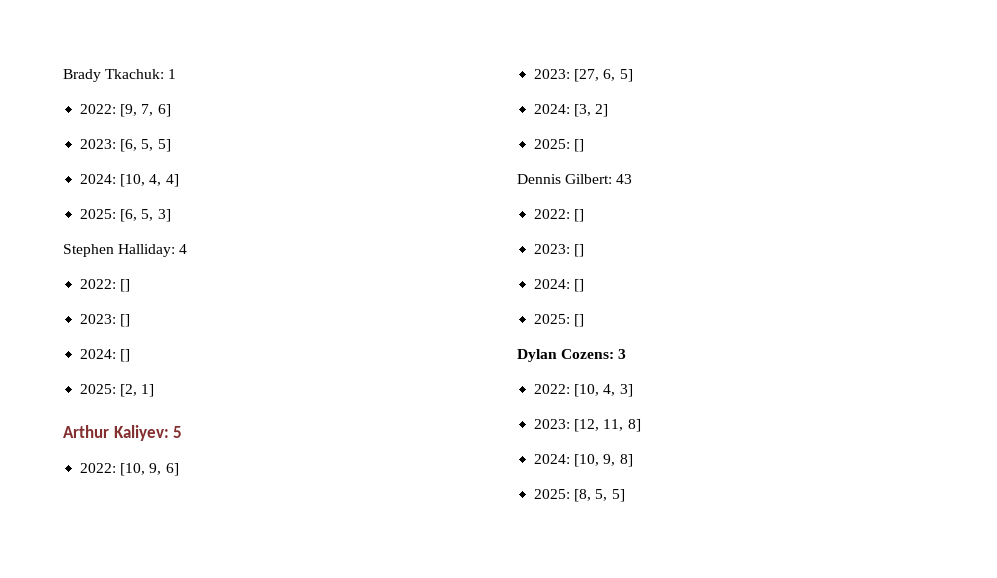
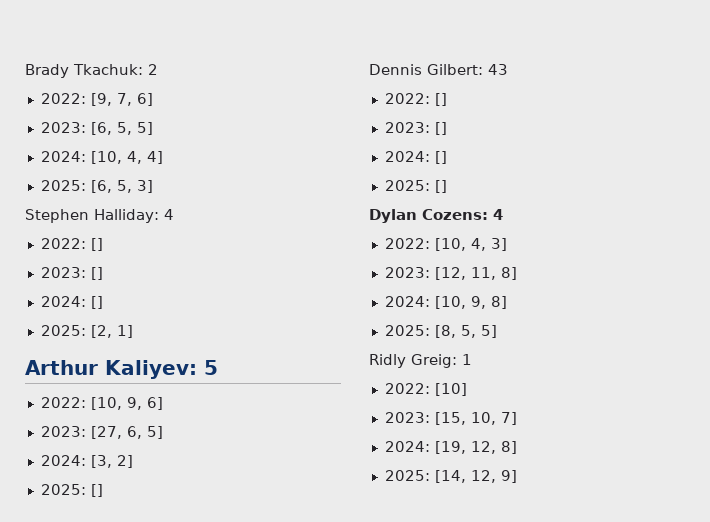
[168,69,177,79] 1 -> [148,64,158,75] 2
[618,349,627,359] 3 -> [493,209,503,220] 4
(625, 495) none -> [369,354,472,368] [384,383,467,396] [384,412,517,425] [384,441,517,454] [384,470,517,483] // Ridly Greig: 1 // 2022: [10] // 2023: [15, 10, 7] // 2024: [19, 12, 8] // 2025: [14, 12, 9]

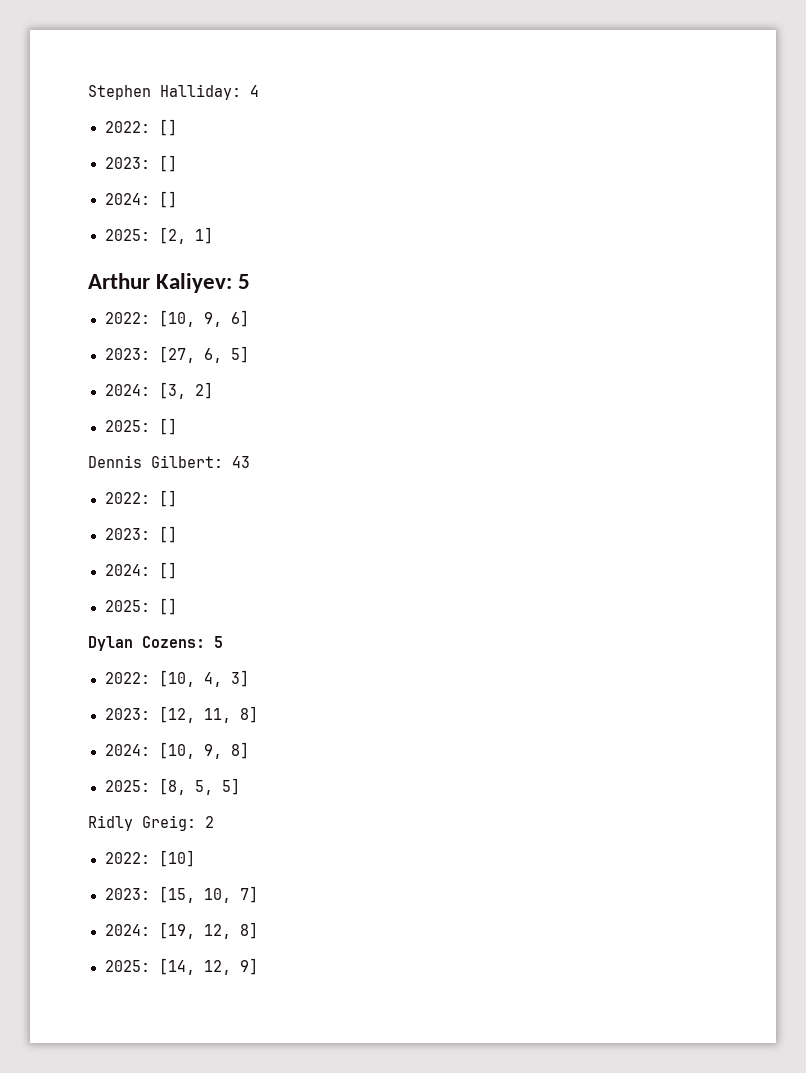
[25,64,158,78] [40,93,153,106] [40,122,153,135] [40,151,163,164] [40,180,153,193] Brady Tkachuk: 2 // 2022: [9, 7, 6] // 2023: [6, 5, 5] // 2024: [10, 4, 4] // 2025: [6, 5, 3] // -> (88, 92) none
[493,209,503,220] 4 -> [214,636,223,648] 5
[462,354,472,365] 1 -> [205,816,214,828] 2

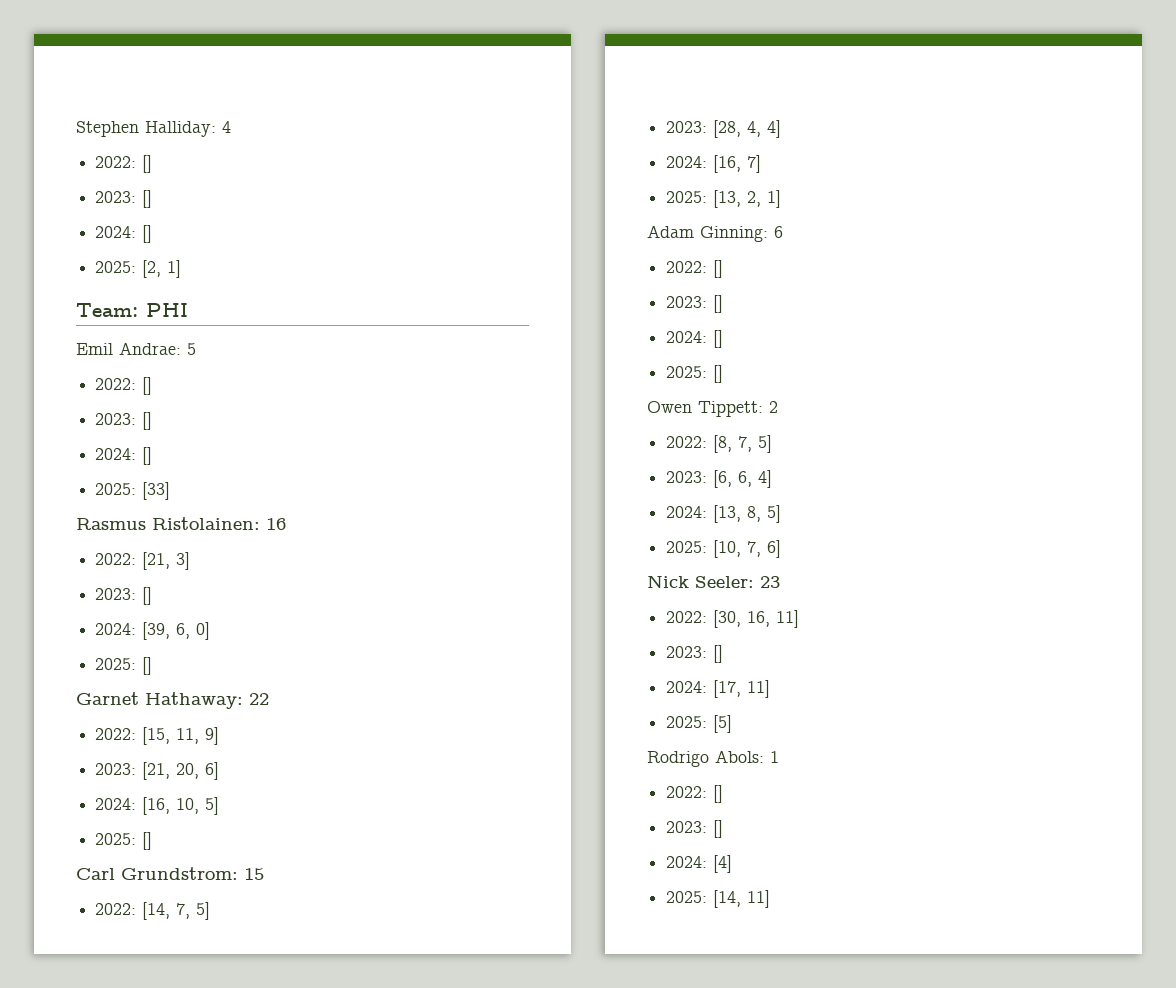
[88,273,251,293] [104,310,249,327] [104,346,249,363] [104,382,213,399] [104,418,177,435] [88,455,250,468] Arthur Kaliyev: 5 // 2022: [10, 9, 6] // 2023: [27, 6, 5] // 2024: [3, 2] // 2025: [] // Dennis Gilbert: 43 -> [76,303,188,317] [76,342,196,355] [95,377,153,395] [95,412,153,430] [95,447,153,465] [95,482,171,500] [76,517,286,530] [95,552,191,570] [95,587,153,605] [95,622,211,640] [95,657,153,675] [76,692,269,709] [95,727,220,745] [95,762,220,780] [95,797,220,815] [95,832,153,850] [76,867,264,880] [95,902,211,920] [666,120,782,138] [666,155,762,173] [666,190,782,208] [647,225,783,242] Team: PHI // Emil Andrae: 5 // 2022: [] // 2023: [] // 2024: [] // 2025: [33] // Rasmus Ristolainen: 16 // 2022: [21, 3] // 2023: [] // 2024: [39, 6, 0] // 2025: [] // Garnet Hathaway: 22 // 2022: [15, 11, 9] // 2023: [21, 20, 6] // 2024: [16, 10, 5] // 2025: [] // Carl Grundstrom: 15 // 2022: [14, 7, 5] // 2023: [28, 4, 4] // 2024: [16, 7] // 2025: [13, 2, 1] // Adam Ginning: 6
[88,636,223,651] [104,670,249,687] [104,706,258,723] [104,742,249,759] [104,778,240,795] [88,815,214,831] [104,850,195,867] [104,886,258,903] [104,922,258,939] Dylan Cozens: 5 // 2022: [10, 4, 3] // 2023: [12, 11, 8] // 2024: [10, 9, 8] // 2025: [8, 5, 5] // Ridly Greig: 2 // 2022: [10] // 2023: [15, 10, 7] // 2024: [19, 12, 8] -> [647,401,778,417] [666,435,773,453] [666,470,773,488] [666,505,782,523] [666,540,782,558] [647,575,780,588] [666,610,800,628] [666,645,724,663] [666,680,771,698] [666,715,733,733] [647,750,779,767] [666,785,724,803] [666,820,724,838] [666,855,733,873] Owen Tippett: 2 // 2022: [8, 7, 5] // 2023: [6, 6, 4] // 2024: [13, 8, 5] // 2025: [10, 7, 6] // Nick Seeler: 23 // 2022: [30, 16, 11] // 2023: [] // 2024: [17, 11] // 2025: [5] // Rodrigo Abols: 1 // 2022: [] // 2023: [] // 2024: [4]
[203,958,258,975] 12, 9] -> [747,890,771,908] 11]

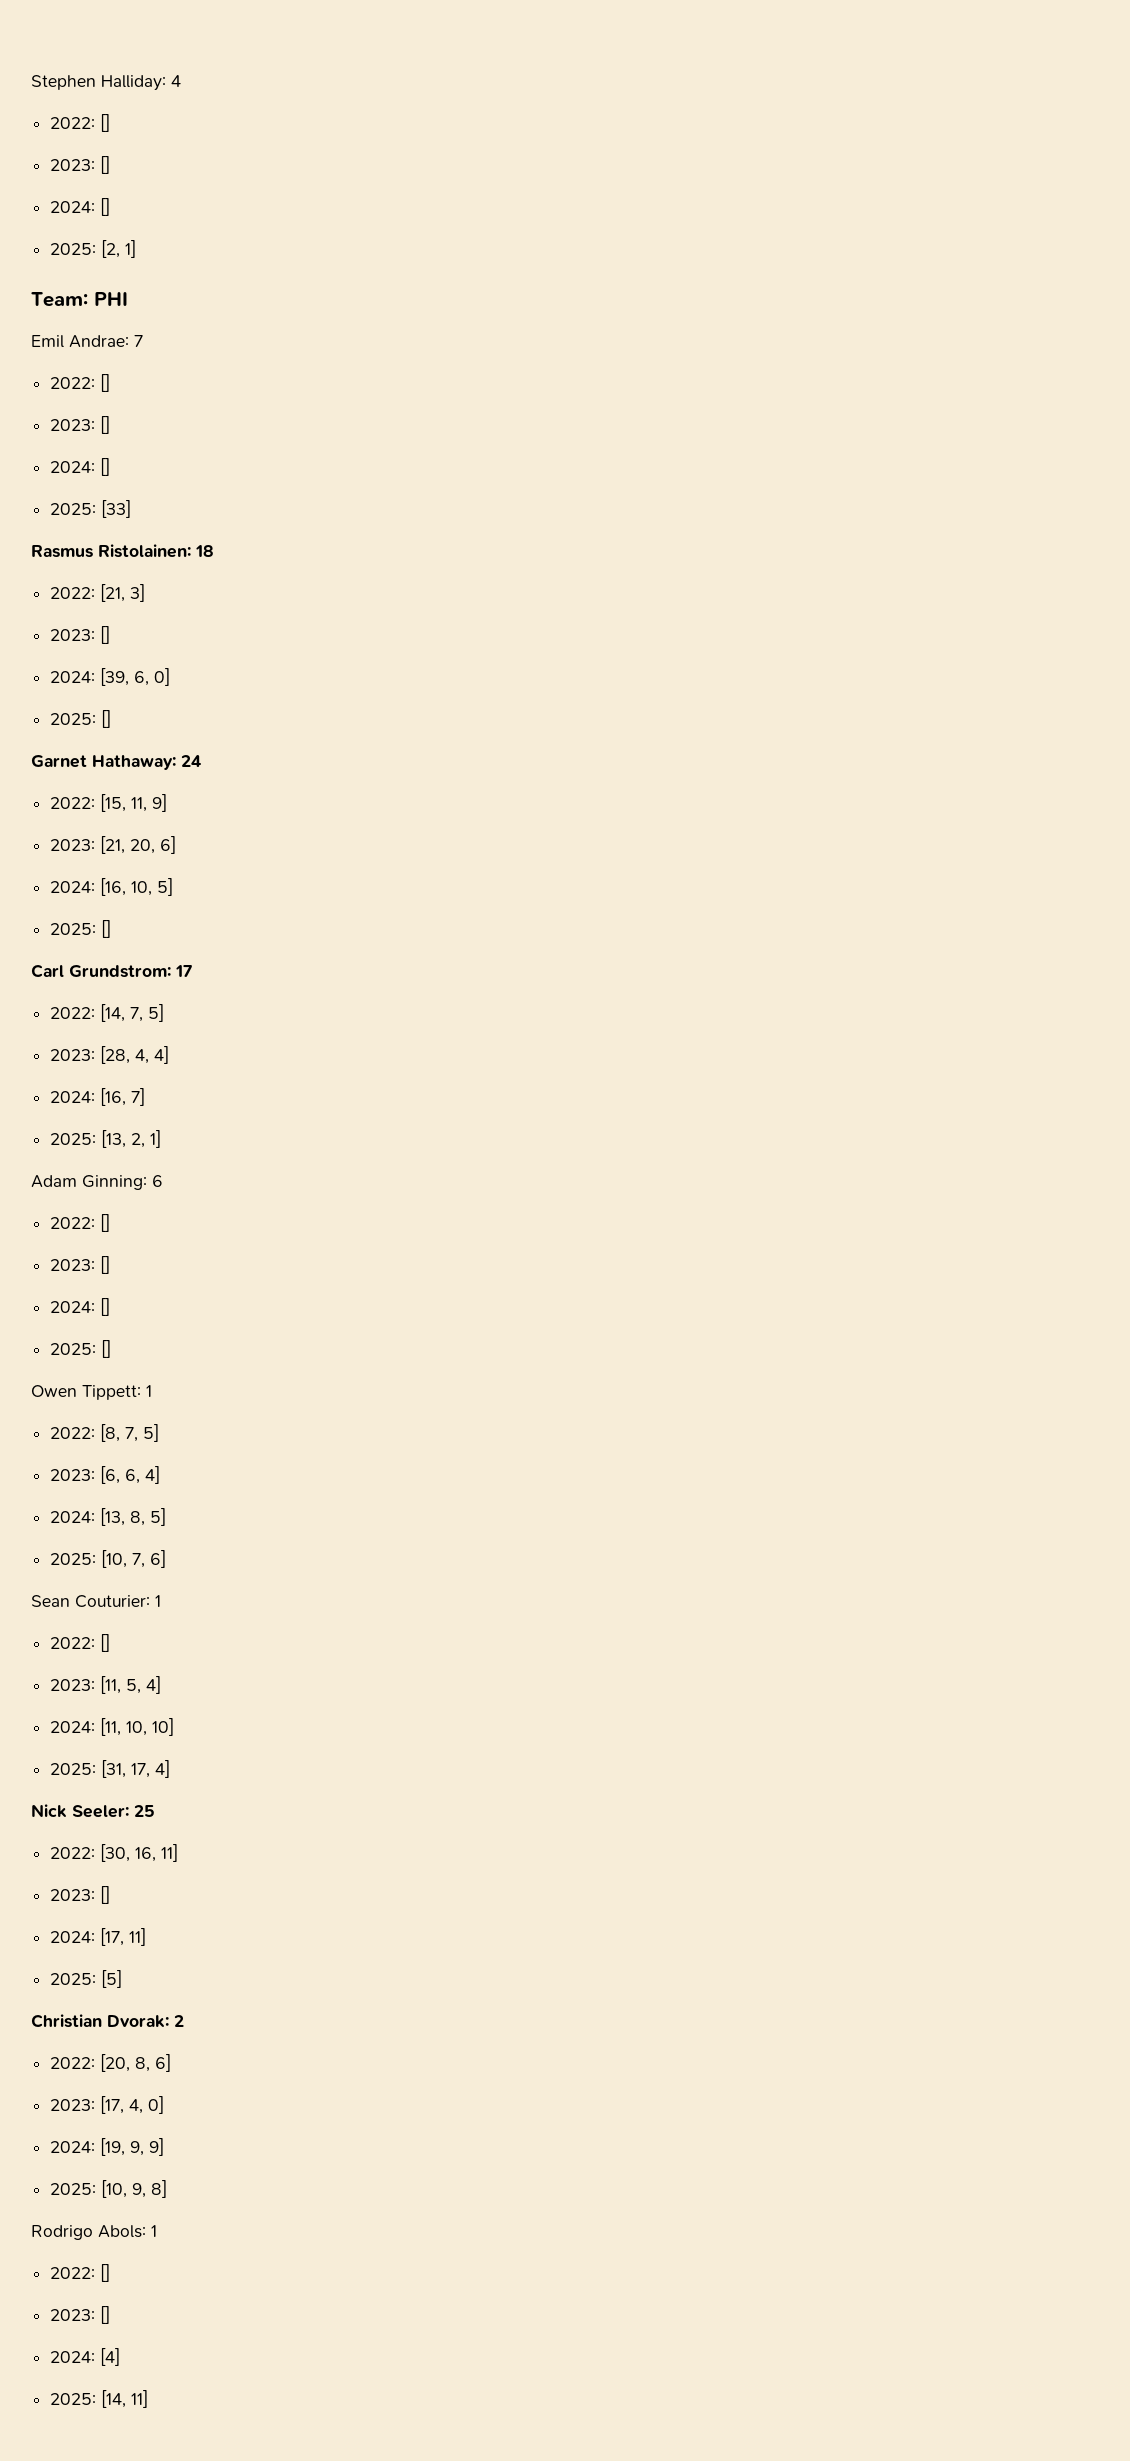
[187,343,196,355] 5 -> [134,335,143,347] 7
[266,518,286,530] 16 -> [195,545,214,557] 18
[249,693,269,705] 22 -> [181,755,201,767] 24
[244,868,264,880] 15 -> [175,965,193,977] 17
[769,401,778,413] 2 -> [146,1385,152,1397] 1
(782, 549) none -> [31,1595,161,1608] [50,1634,111,1652] [50,1676,162,1694] [50,1718,175,1736] [50,1760,171,1778] // Sean Couturier: 1 // 2022: [] // 2023: [11, 5, 4] // 2024: [11, 10, 10] // 2025: [31, 17, 4]
[760,576,780,588] 23 -> [134,1805,155,1817] 25
(733, 724) none -> [31,2014,184,2028] [50,2054,172,2072] [50,2096,165,2114] [50,2138,165,2156] [50,2180,168,2198] // Christian Dvorak: 2 // 2022: [20, 8, 6] // 2023: [17, 4, 0] // 2024: [19, 9, 9] // 2025: [10, 9, 8]

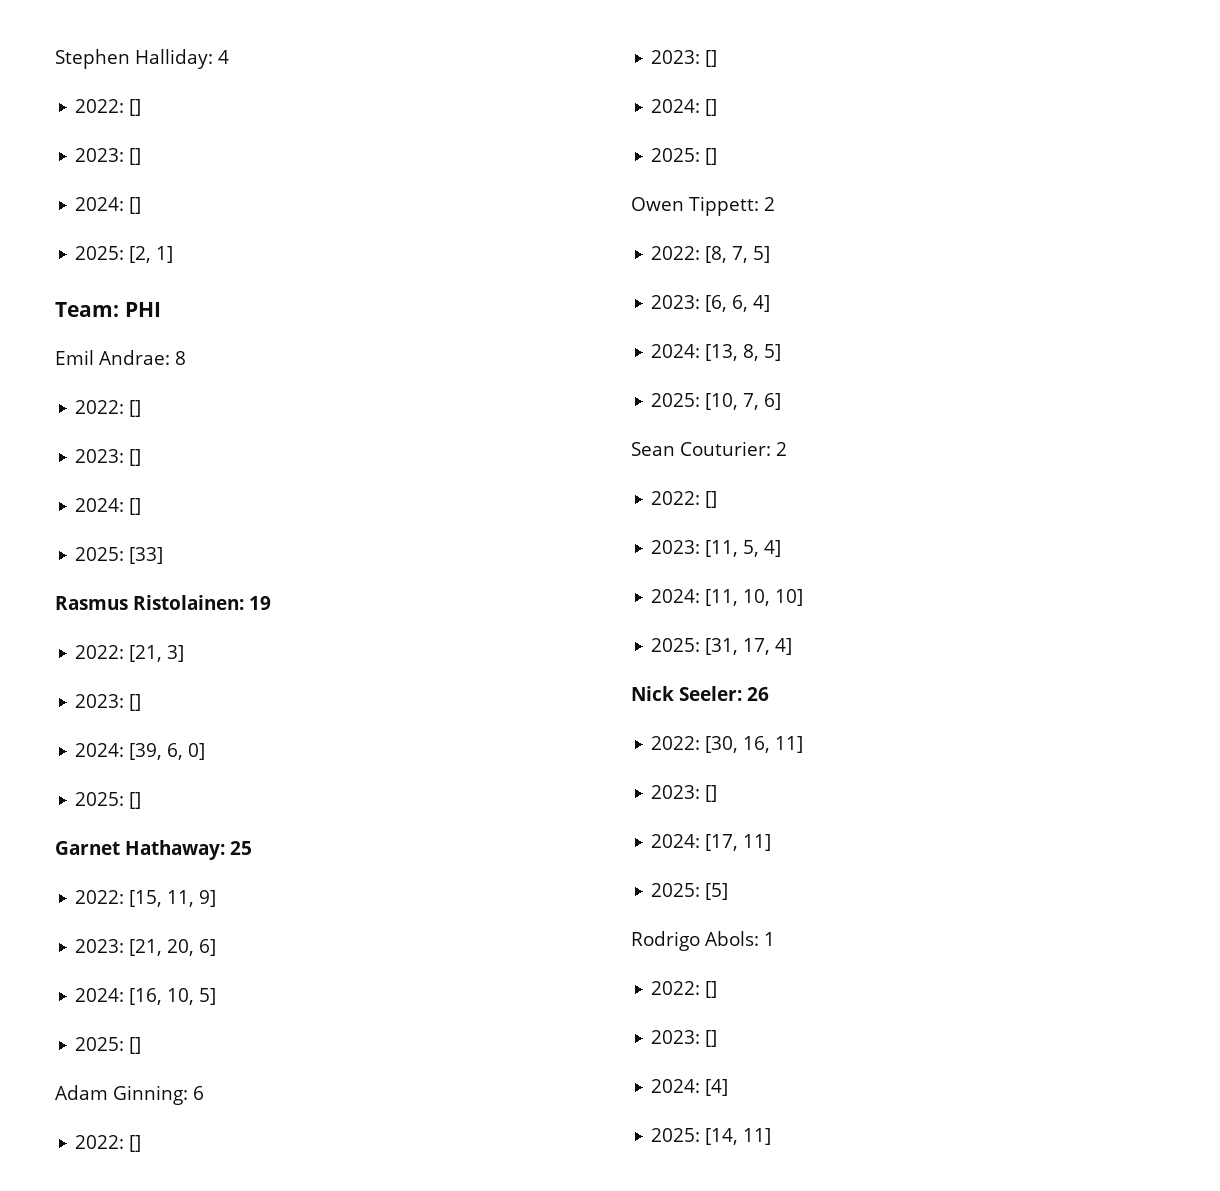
[134,335,143,347] 7 -> [175,351,186,365] 8
[195,545,214,557] 18 -> [249,596,271,610] 19
[181,755,201,767] 24 -> [230,841,252,855] 25
[31,964,193,978] [50,1004,165,1022] [50,1046,170,1064] [50,1088,146,1106] [50,1130,162,1148] // Carl Grundstrom: 17 // 2022: [14, 7, 5] // 2023: [28, 4, 4] // 2024: [16, 7] // 2025: [13, 2, 1] -> (142, 1045) none
[146,1385,152,1397] 1 -> [764,197,775,211] 2
[155,1595,161,1607] 1 -> [776,442,787,456] 2
[134,1805,155,1817] 25 -> [747,687,769,701] 26
[31,2014,184,2028] [50,2054,172,2072] [50,2096,165,2114] [50,2138,165,2156] [50,2180,168,2198] // Christian Dvorak: 2 // 2022: [20, 8, 6] // 2023: [17, 4, 0] // 2024: [19, 9, 9] // 2025: [10, 9, 8] -> (729, 891) none

